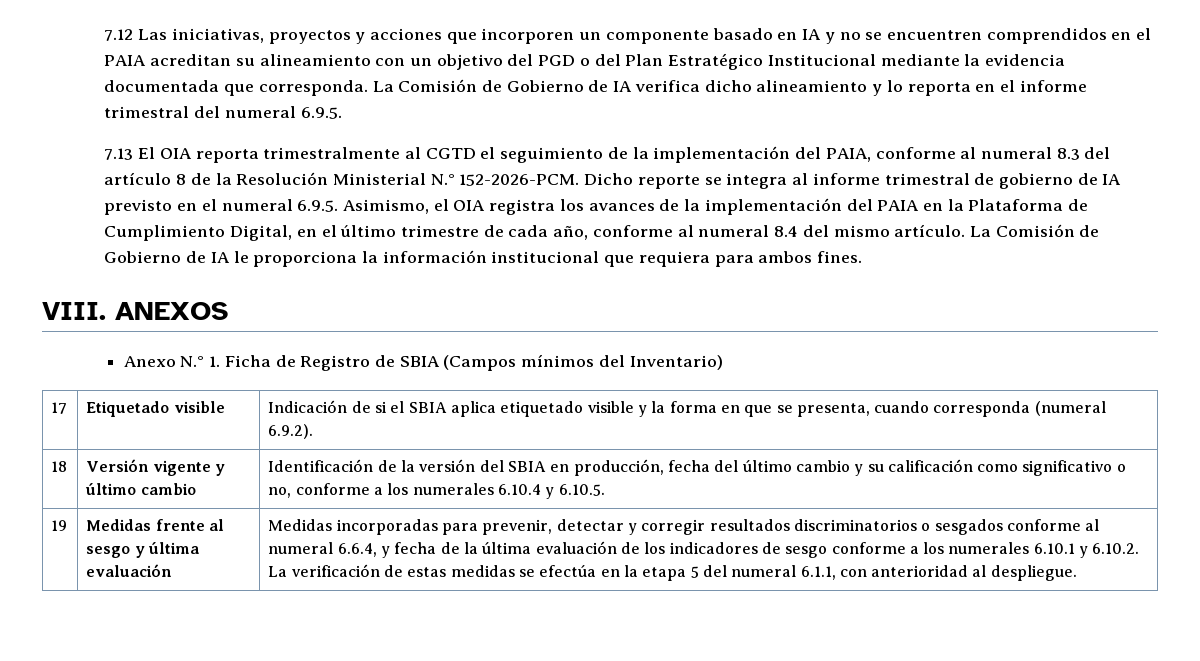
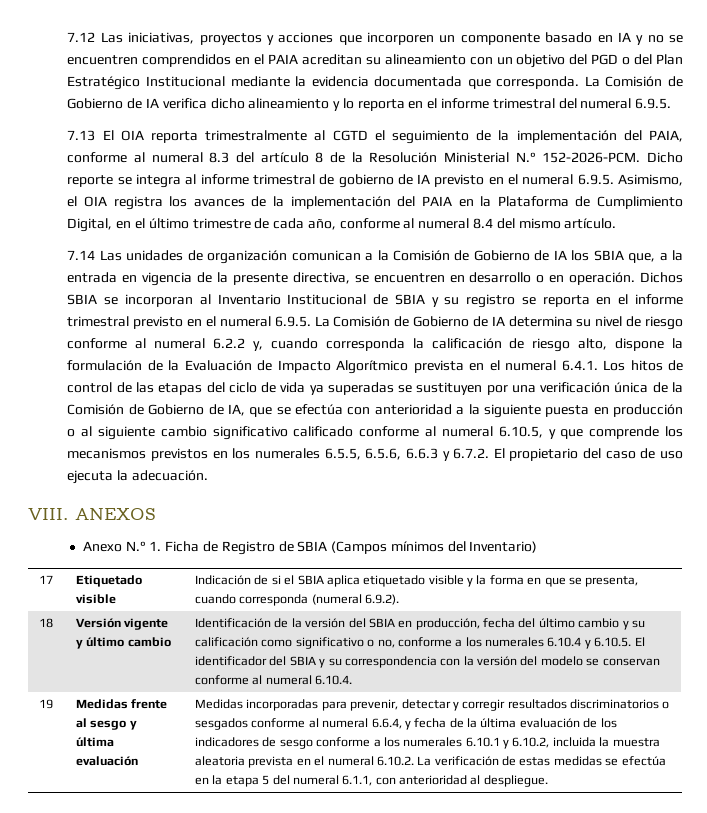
[969,224,1100,237] [104,250,863,267] La Comisión de Gobierno de IA le proporciona la información institucional que requiera para ambos fines. -> [67,250,683,264] [67,272,684,286] [67,294,683,308] [67,316,684,330] [67,338,684,352] [67,360,683,374] [67,382,684,395] [67,404,683,418] [67,426,683,440] [67,448,683,461] [67,470,208,484] // 7.14 Las unidades de organización comunican a la Comisión de Gobierno de IA los SBIA que, a la entrada en vigencia de la presente directiva, se encuentren en desarrollo o en operación. Dichos SBIA se incorporan al Inventario Institucional de SBIA y su registro se reporta en el informe trimestral previsto en el numeral 6.9.5. La Comisión de Gobierno de IA determina su nivel de riesgo conforme al numeral 6.2.2 y, cuando corresponda la calificación de riesgo alto, dispone la formulación de la Evaluación de Impacto Algorítmico prevista en el numeral 6.4.1. Los hitos de control de las etapas del ciclo de vida ya superadas se sustituyen por una verificación única de la Comisión de Gobierno de IA, que se efectúa con anterioridad a la siguiente puesta en producción o al siguiente cambio significativo calificado conforme al numeral 6.10.5, y que comprende los mecanismos previstos en los numerales 6.5.5, 6.5.6, 6.6.3 y 6.7.2. El propietario del caso de uso ejecuta la adecuación.
(605, 490) none -> [634,637,645,646] [195,656,660,668] [195,675,353,685] El identificador del SBIA y su correspondencia con la versión del modelo se conservan conforme al numeral 6.10.4.
(1089, 552) none -> [512,737,660,748] [195,756,374,768] 6.10.2, incluida la muestra aleatoria prevista en el numeral

